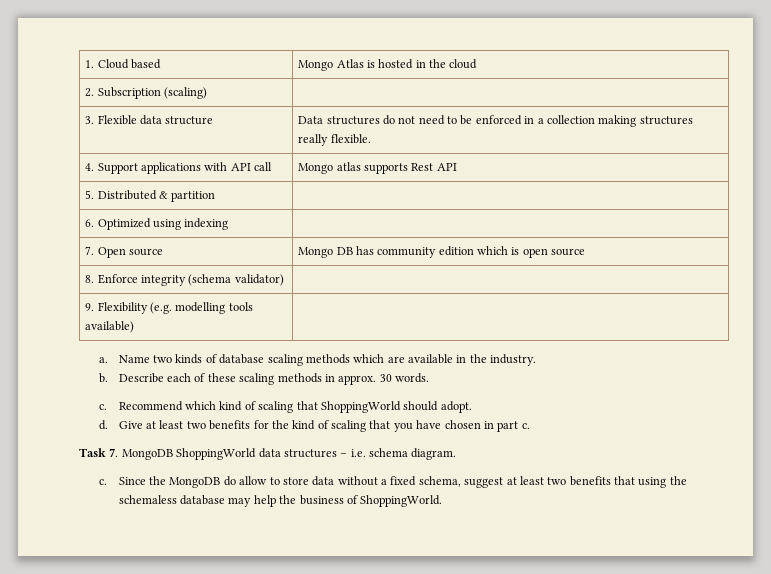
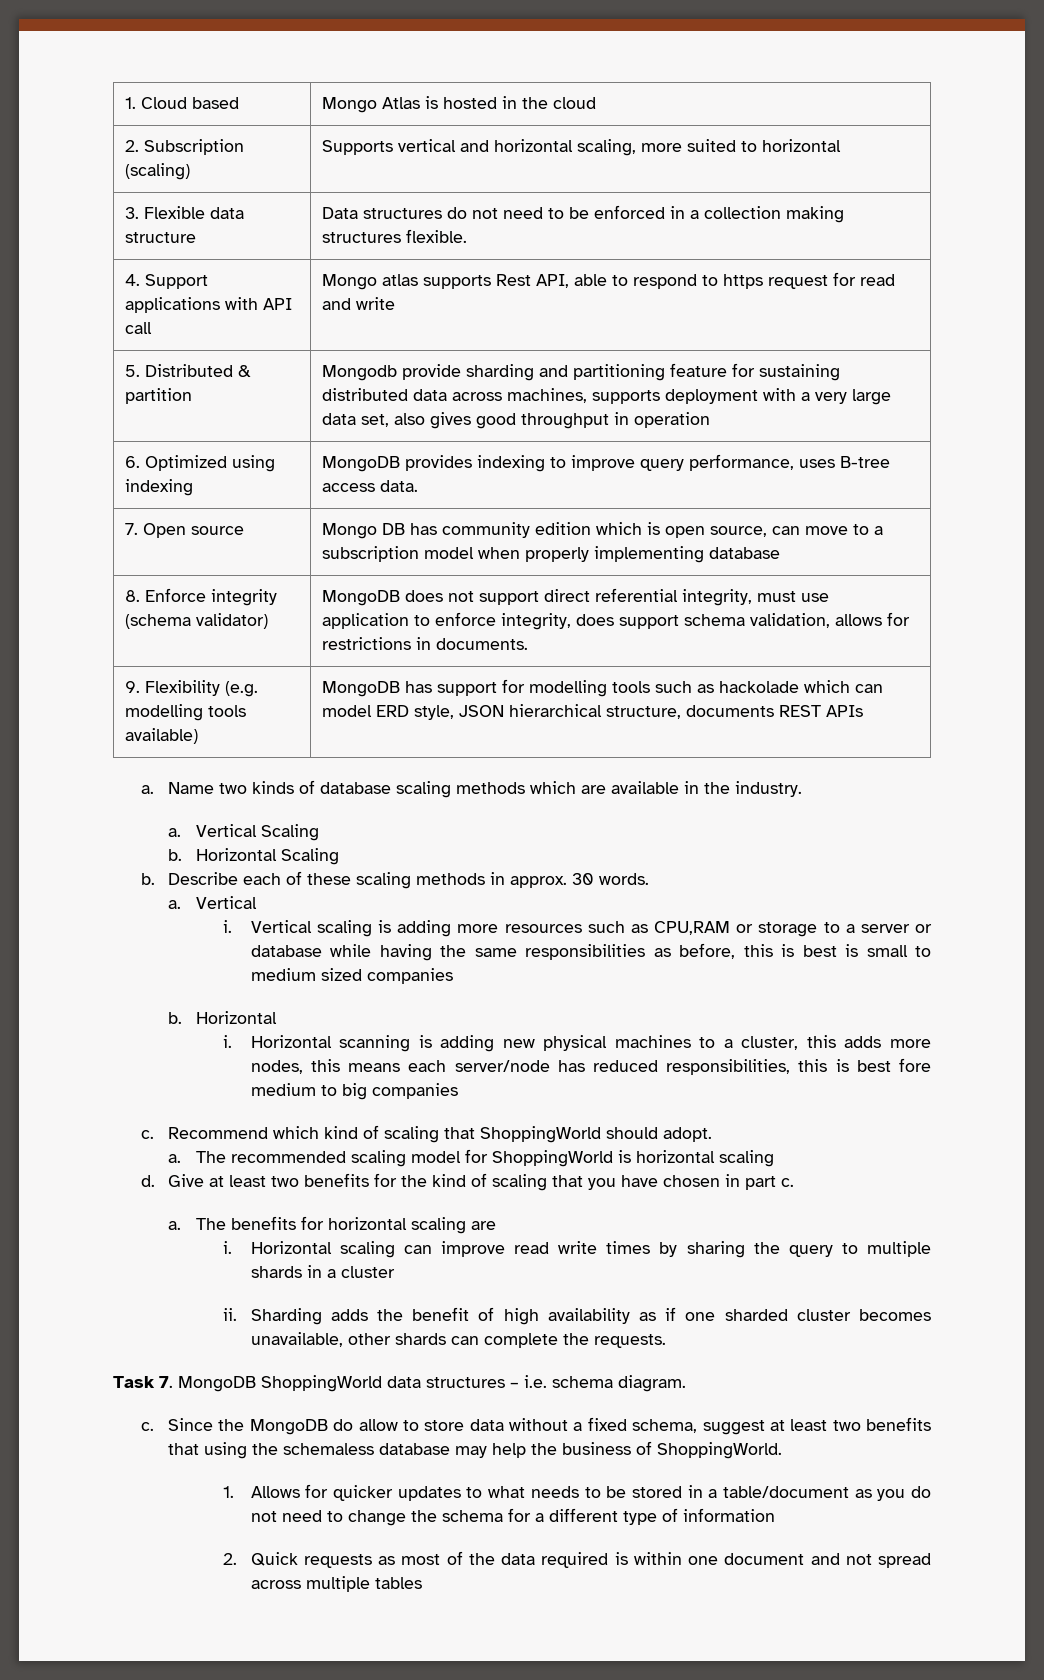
(207, 93) none -> [321,139,841,156] Supports vertical and horizontal scaling, more suited to horizontal
[298,134,329,146] really -> (401, 237) none
[436,163,457,171] [85,190,216,202] [85,218,229,230] API // 5. Distributed & partition | // 6. Optimized using indexing | -> [535,272,895,289] [321,297,395,310] [124,364,251,377] [124,388,192,404] [321,363,840,381] [321,388,891,405] [321,412,710,429] [124,455,275,472] [124,479,193,496] [321,454,890,472] [321,480,418,492] API, able to respond to https request for read and write // 5. Distributed & partition | Mongodb provide sharding and partitioning feature for sustaining distributed data across machines, supports deployment with a very large data set, also gives good throughput in operation // 6. Optimized using indexing | MongoDB provides indexing to improve query performance, uses B-tree access data.
[551,248,586,256] source -> [709,524,883,537] [321,546,780,563] source, can move to a subscription model when properly implementing database
(284, 280) none -> [321,588,829,606] [321,612,910,630] [321,637,528,650] MongoDB does not support direct referential integrity, must use application to enforce integrity, does support schema validation, allows for restrictions in documents.
(135, 327) none -> [321,679,883,697] [321,704,863,720] MongoDB has support for modelling tools such as hackolade which can model ERD style, JSON hierarchical structure, documents REST APIs
(537, 360) none -> [168,824,319,841] [168,848,339,865] // a. Vertical Scaling // b. Horizontal Scaling
(430, 378) none -> [168,896,257,909] [223,920,932,937] [250,943,931,961] [250,968,453,984] [168,1011,277,1024] [223,1035,931,1052] [250,1058,931,1075] [250,1083,458,1100] // a. Vertical // i. Vertical scaling is adding more resources such as CPU,RAM or storage to a server or database while having the same responsibilities as before, this is best is small to medium sized companies // b. Horizontal // i. Horizontal scanning is adding new physical machines to a cluster, this adds more nodes, this means each server/node has reduced responsibilities, this is best fore medium to big companies
(472, 407) none -> [168,1149,774,1167] // a. The recommended scaling model for ShoppingWorld is horizontal scaling
(530, 426) none -> [168,1216,496,1234] [223,1241,931,1258] [250,1265,395,1278] [223,1307,932,1325] [250,1332,666,1348] // a. The benefits for horizontal scaling are // i. Horizontal scaling can improve read write times by sharing the query to multiple shards in a cluster // ii. Sharding adds the benefit of high availability as if one sharded cluster becomes unavailable, other shards can complete the requests.
(443, 501) none -> [223,1484,931,1501] [250,1508,775,1526] [223,1551,931,1568] [250,1576,422,1592] // 1. Allows for quicker updates to what needs to be stored in a table/document as you do not need to change the schema for a different type of information // 2. Quick requests as most of the data required is within one document and not spread across multiple tables

